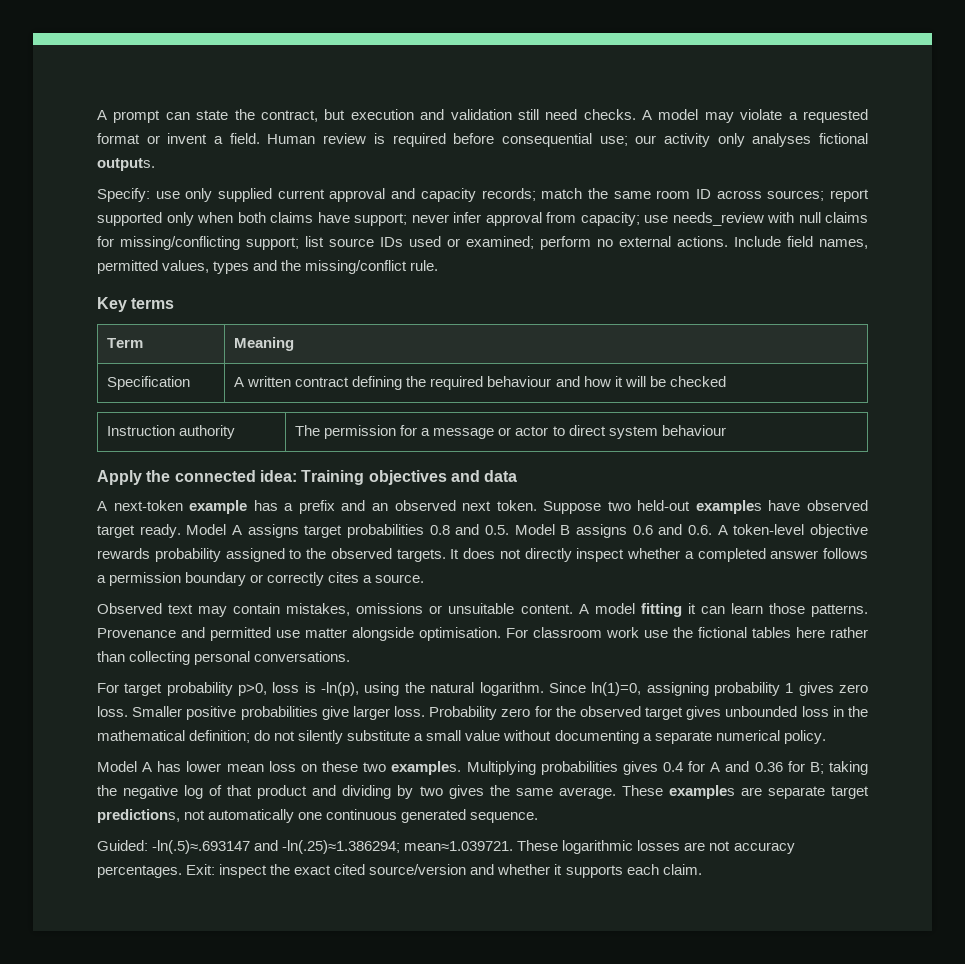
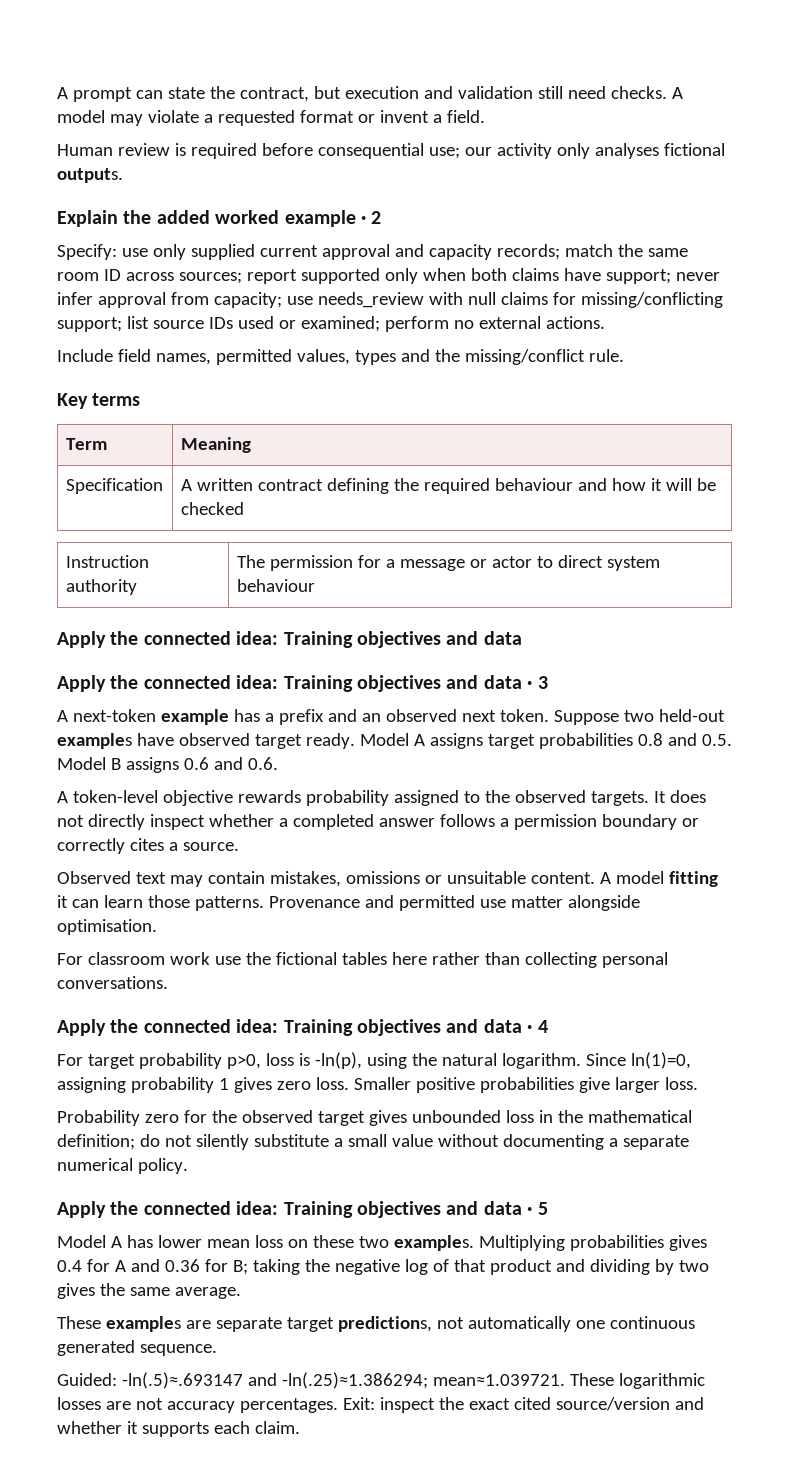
(260, 138) none -> (485, 116) //
(155, 164) none -> [57,210,382,227] // Explain the added worked example · 2
(728, 241) none -> (605, 322) //
(518, 476) none -> [57,675,548,692] // Apply the connected idea: Training objectives and data · 3
(712, 530) none -> (278, 763) //
(501, 634) none -> (157, 927) //
(351, 656) none -> [57,1019,548,1036] // Apply the connected idea: Training objectives and data · 4
(426, 711) none -> (698, 1083) //
(826, 737) none -> [57,1201,548,1218] // Apply the connected idea: Training objectives and data · 5
(616, 793) none -> (241, 1293) //

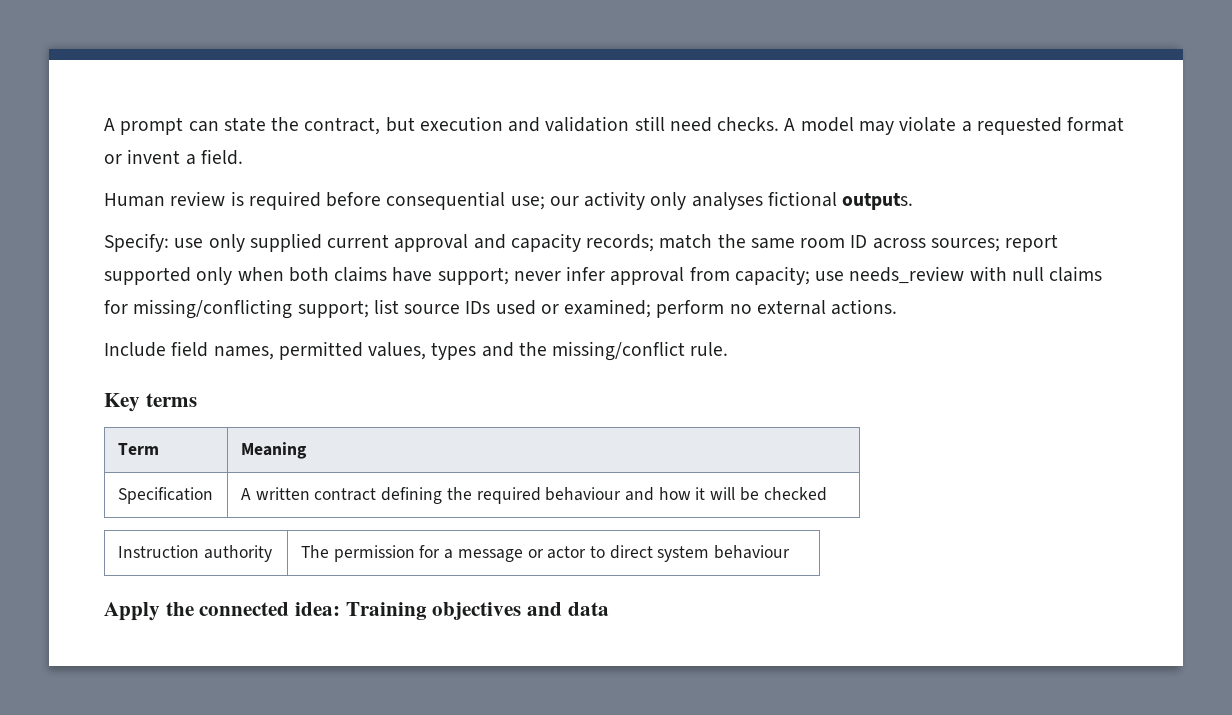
[57,210,382,227] // Explain the added worked example · 2 -> (914, 201) none
[57,675,548,692] [57,709,725,725] [57,733,732,749] [57,757,278,773] [57,790,706,806] [57,814,699,830] [57,838,239,854] [57,871,718,887] [57,895,640,911] [57,919,157,935] [57,952,668,968] [57,976,168,989] [57,1019,548,1036] [57,1052,691,1069] [57,1077,698,1093] [57,1110,692,1126] [57,1134,689,1150] [57,1158,188,1174] [57,1201,548,1218] [57,1235,707,1251] [57,1259,709,1275] [57,1283,241,1299] [57,1316,695,1332] [57,1340,217,1356] [57,1372,705,1389] [57,1397,704,1413] [57,1421,300,1437] // Apply the connected idea: Training objectives and data · 3 // A next-token example has a prefix and an observed next token. Suppose two held-out examples have observed target ready. Model A assigns target probabilities 0.8 and 0.5. Model B assigns 0.6 and 0.6. // A token-level objective rewards probability assigned to the observed targets. It does not directly inspect whether a completed answer follows a permission boundary or correctly cites a source. // Observed text may contain mistakes, omissions or unsuitable content. A model fitting it can learn those patterns. Provenance and permitted use matter alongside optimisation. // For classroom work use the fictional tables here rather than collecting personal conversations. // Apply the connected idea: Training objectives and data · 4 // For target probability p>0, loss is -ln(p), using the natural logarithm. Since ln(1)=0, assigning probability 1 gives zero loss. Smaller positive probabilities give larger loss. // Probability zero for the observed target gives unbounded loss in the mathematical definition; do not silently substitute a small value without documenting a separate numerical policy. // Apply the connected idea: Training objectives and data · 5 // Model A has lower mean loss on these two examples. Multiplying probabilities gives 0.4 for A and 0.36 for B; taking the negative log of that product and dividing by two gives the same average. // These examples are separate target predictions, not automatically one continuous generated sequence. // Guided: -ln(.5)≈.693147 and -ln(.25)≈1.386294; mean≈1.039721. These logarithmic losses are not accuracy percentages. Exit: inspect the exact cited source/version and whether it supports each claim. -> (609, 609) none

